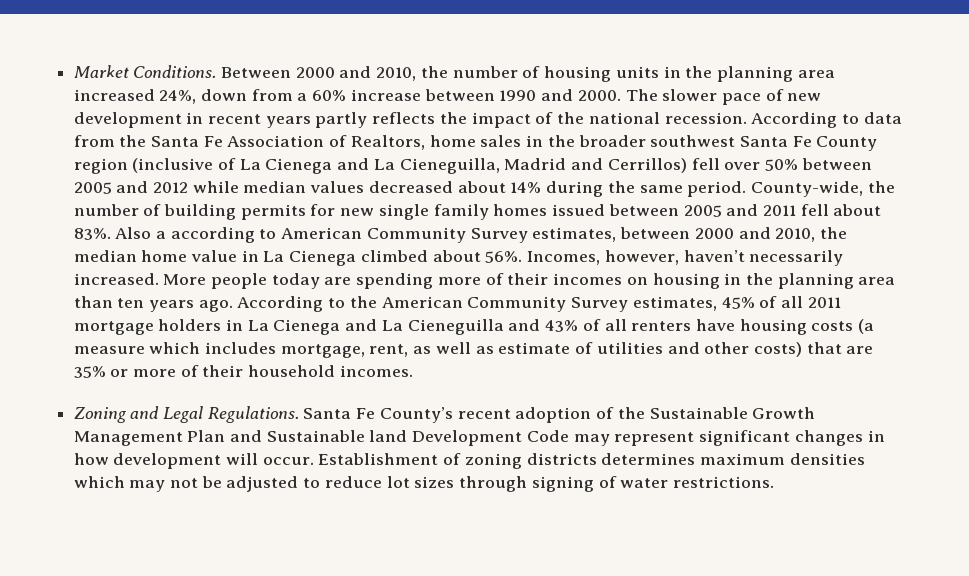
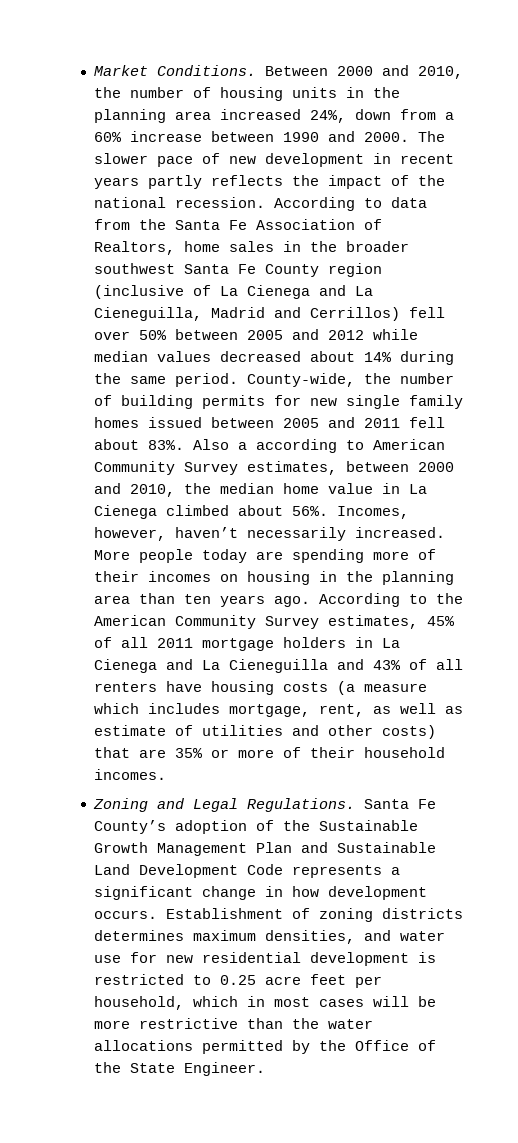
[457,409,511,419] recent -> (167, 827) none
[369,430,408,442] land -> [94,864,131,875] Land
[573,430,863,446] may represent significant changes -> [292,865,401,878] [94,886,257,900] represents a significant change
[225,453,314,465] will occur. -> [94,910,158,919] occurs.
[789,453,865,465] [73,476,774,492] densities which may not be adjusted to reduce lot sizes through signing of water restrictions. -> [265,930,446,944] [94,952,437,966] [94,974,383,988] [94,996,437,1010] [94,1018,374,1029] [94,1040,437,1054] [94,1062,266,1076] densities, and water use for new residential development is restricted to 0.25 acre feet per household, which in most cases will be more restrictive than the water allocations permitted by the Office of the State Engineer.

